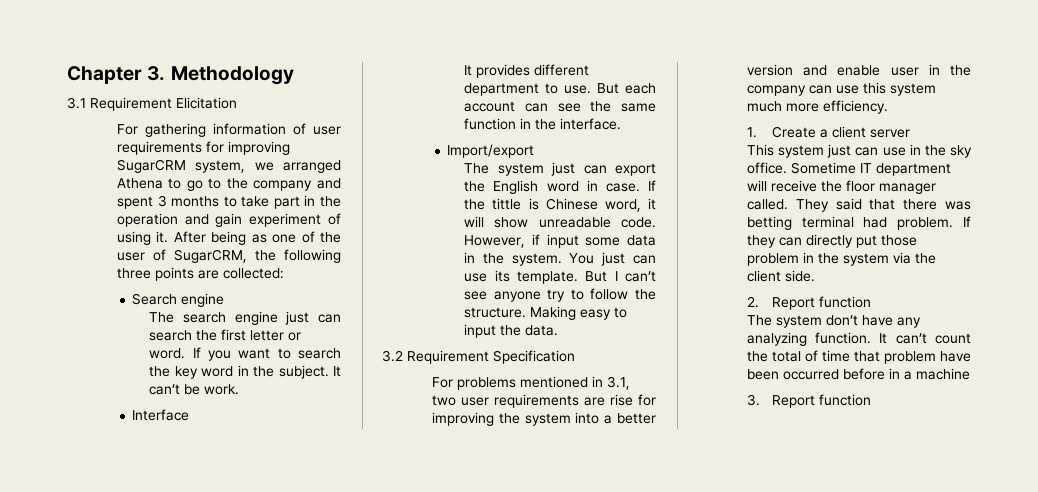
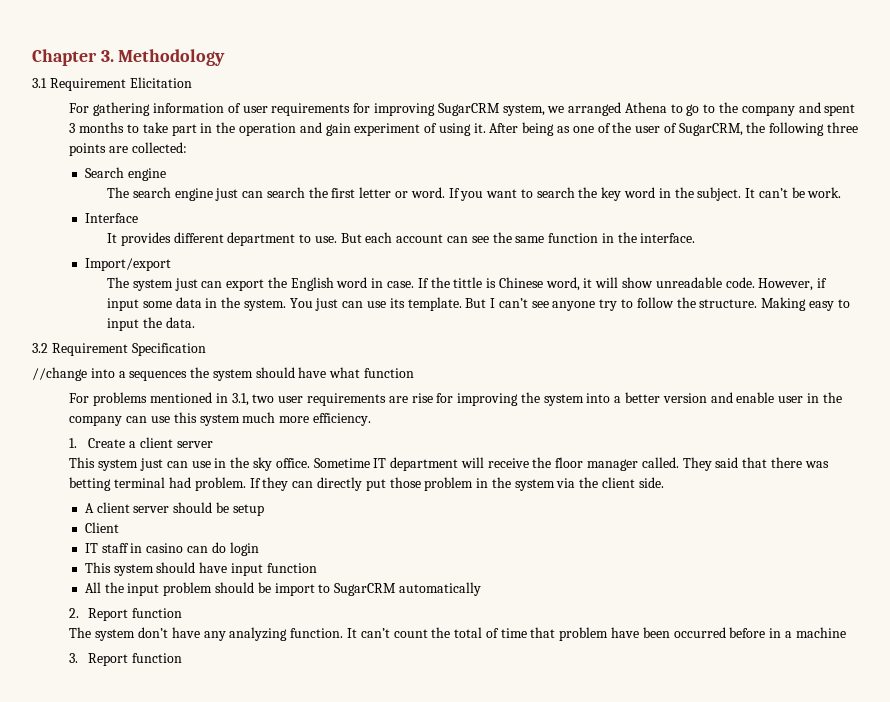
(575, 357) none -> [32,367,415,381] // //change into a sequences the system should have what function
(815, 276) none -> [84,502,264,516] [84,522,119,533] [84,542,259,556] [84,562,317,576] [84,582,481,596] // A client server should be setup // Client // IT staff in casino can do login // This system should have input function // All the input problem should be import to SugarCRM automatically

